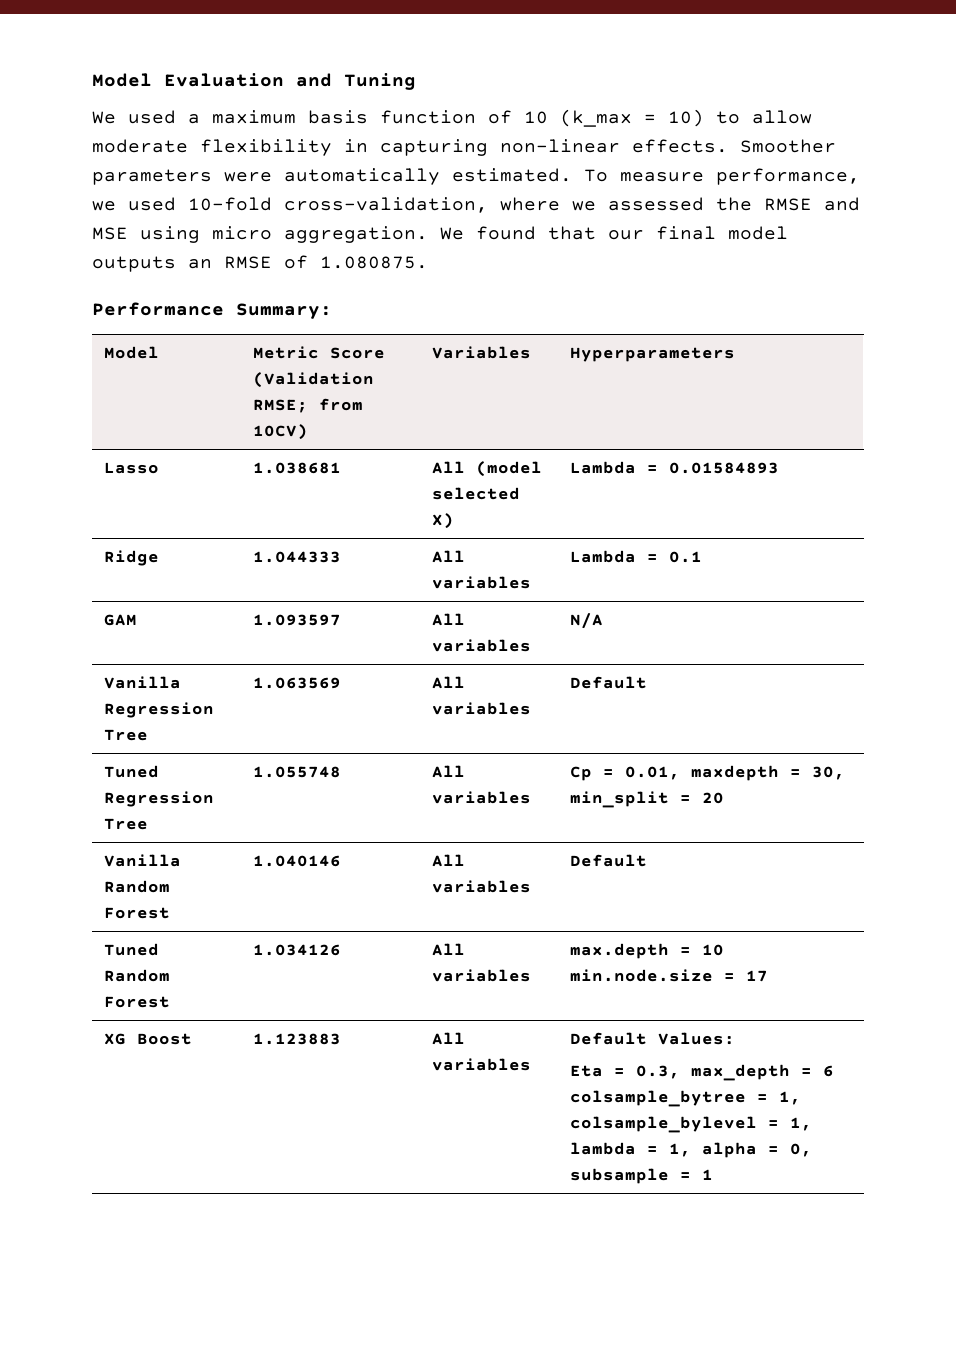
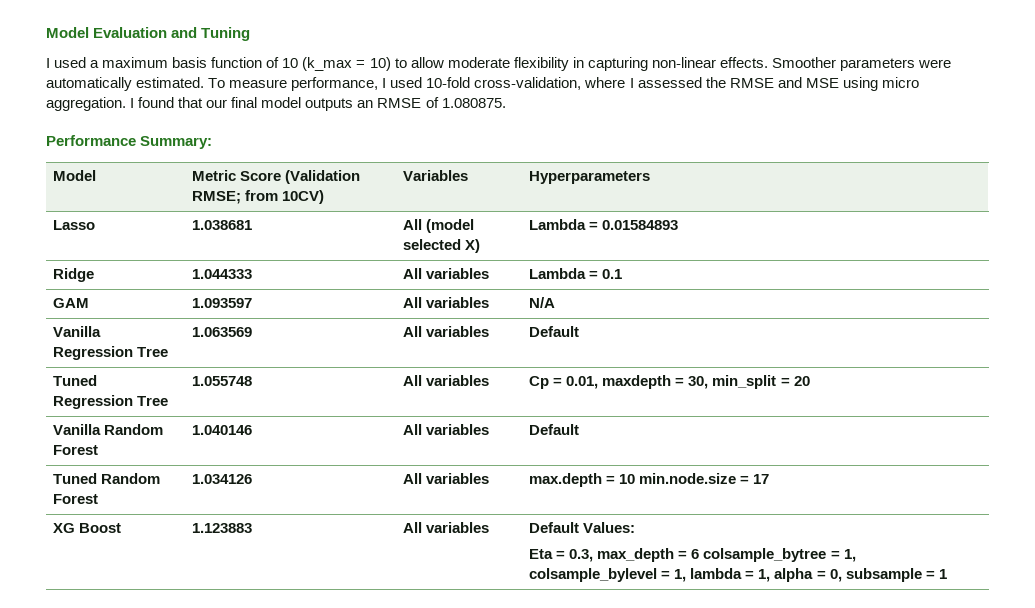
[92,111,116,124] We -> [46,58,50,68] I
[92,201,116,211] we -> [382,78,387,88] I
[572,201,596,211] we -> [629,78,634,88] I
[440,227,464,240] We -> [130,98,135,108] I

